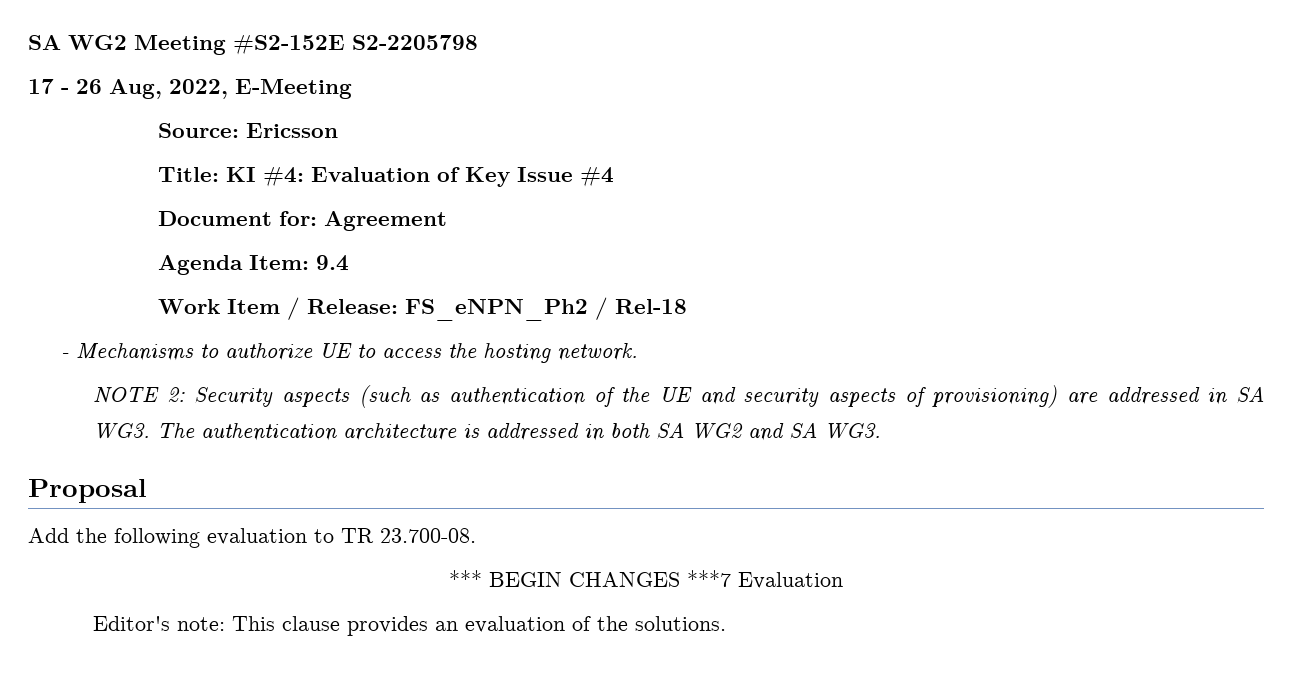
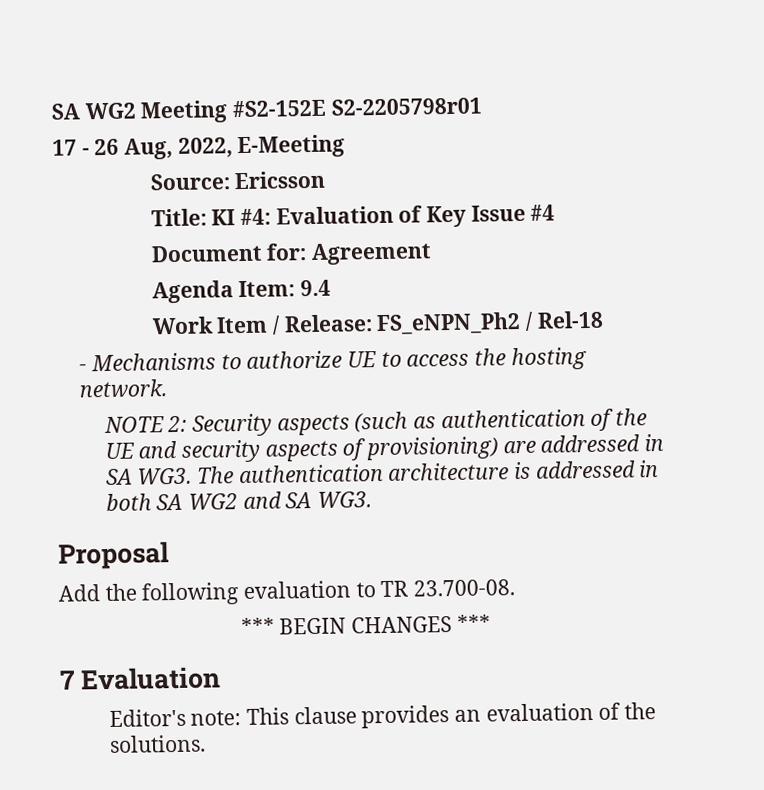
[352,35,478,50] S2-2205798 -> [330,97,482,116] S2-2205798r01
[687,570,731,587] ***7 -> [456,614,491,632] [59,670,75,690] *** // 7

